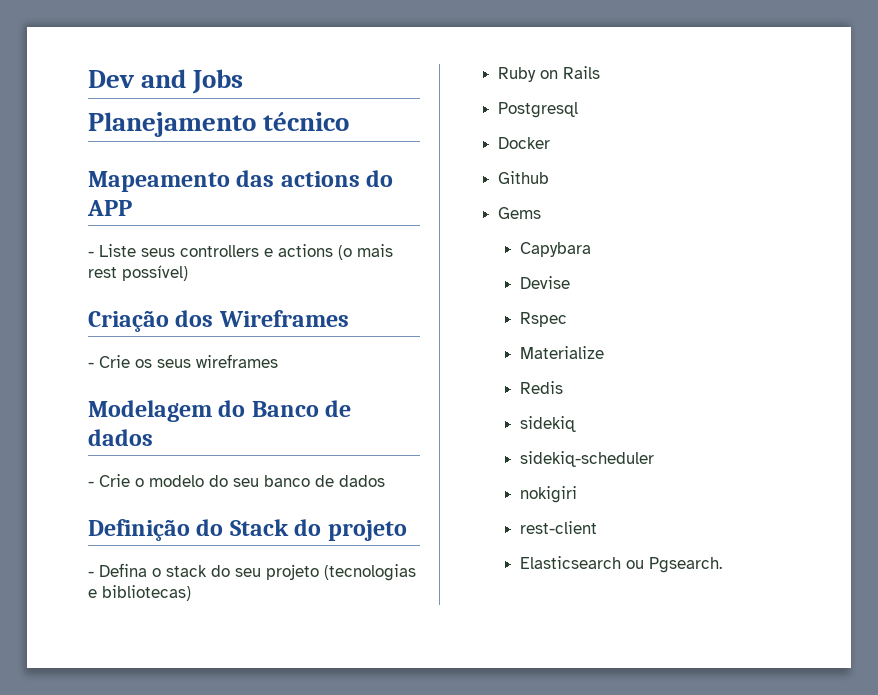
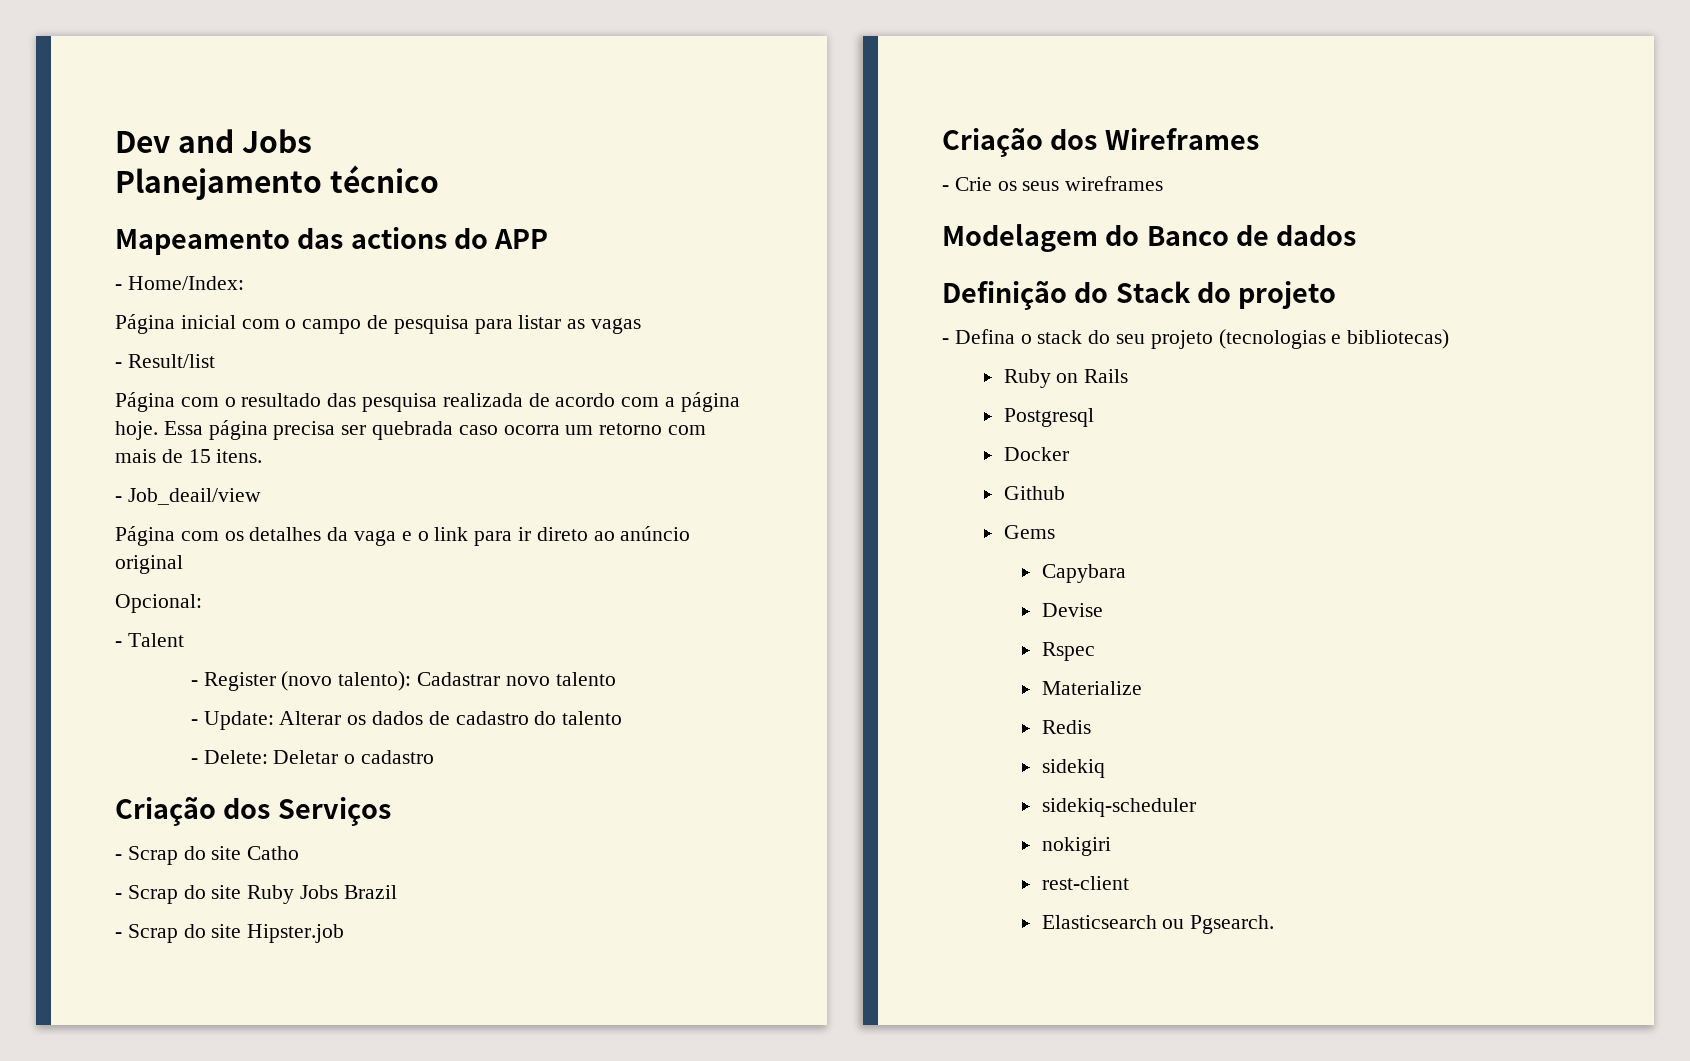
[99,244,393,260] [88,265,188,281] Liste seus controllers e actions (o mais rest possível) -> [127,276,244,290] [115,314,642,334] [115,354,215,368] [115,392,740,412] [115,420,707,440] [115,449,263,463] [115,488,261,505] [115,526,691,546] [115,555,183,574] [115,594,202,613] [115,633,184,647] [190,671,616,691] [190,711,623,730] [190,750,435,764] [115,796,391,826] [115,846,300,865] [115,885,397,904] [115,924,345,943] Home/Index: // Página inicial com o campo de pesquisa para listar as vagas // - Result/list // Página com o resultado das pesquisa realizada de acordo com a página hoje. Essa página precisa ser quebrada caso ocorra um retorno com mais de 15 itens. // - Job_deail/view // Página com os detalhes da vaga e o link para ir direto ao anúncio original // Opcional: // - Talent // - Register (novo talento): Cadastrar novo talento // - Update: Alterar os dados de cadastro do talento // - Delete: Deletar o cadastro // Criação dos Serviços // - Scrap do site Catho // - Scrap do site Ruby Jobs Brazil // - Scrap do site Hipster.job
[88,474,385,487] // - Crie o modelo do seu banco de dados -> (1357, 235) none

